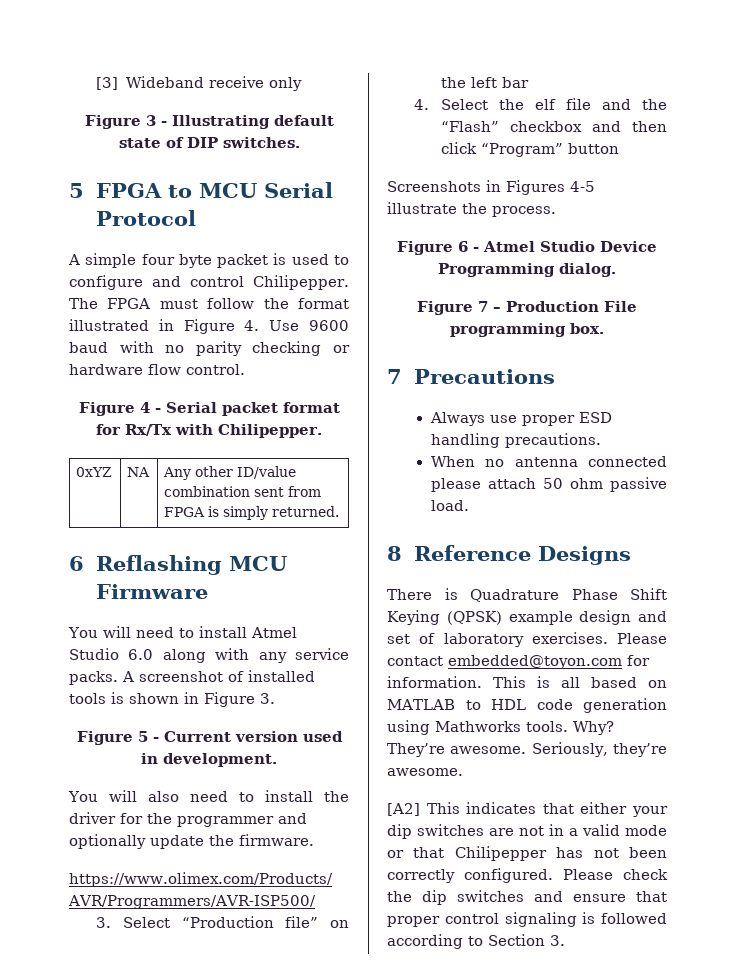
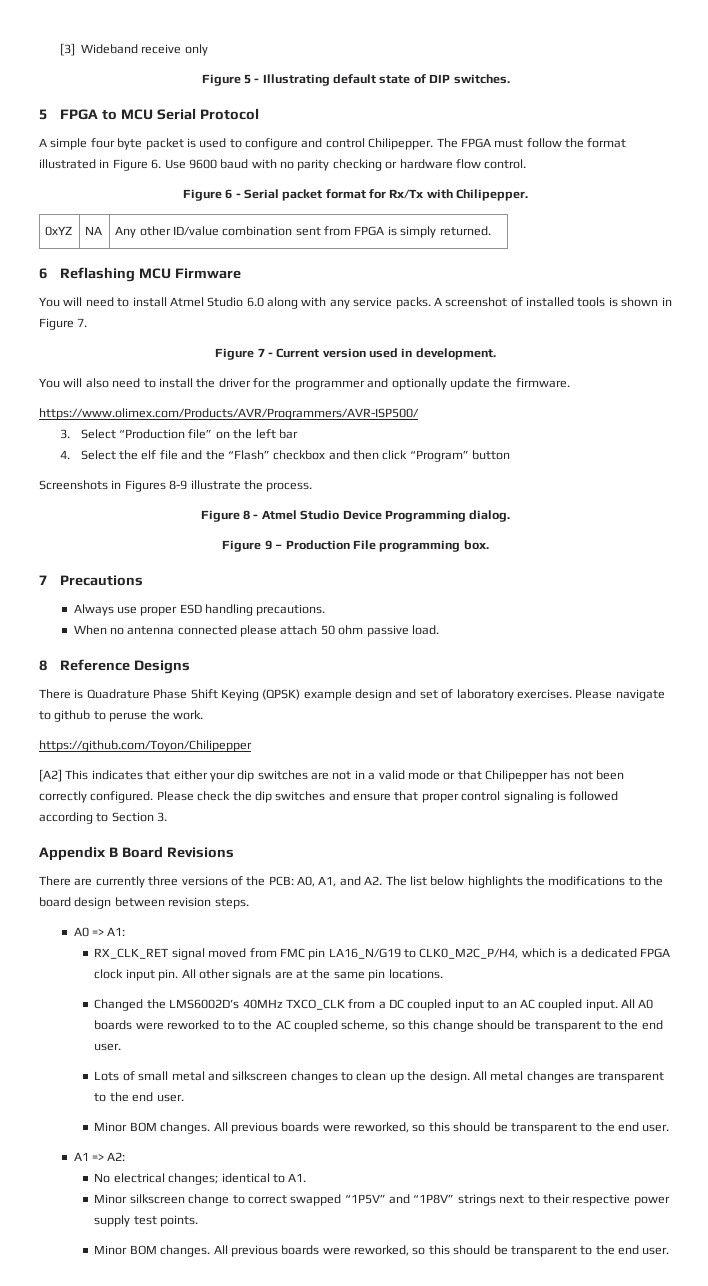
[145,115,156,126] 3 -> [243,74,251,84] 5
[244,320,260,331] 4. -> [151,159,162,169] 6.
[139,402,150,413] 4 -> [225,189,233,199] 6
[260,693,275,704] [76,731,148,745] 3. // Figure 5 -> [77,318,88,327] [215,348,265,360] 7. // Figure 7
[570,181,595,192] 4-5 -> [169,480,188,490] 8-9
[458,241,468,252] 6 -> [243,510,251,520] 8
[478,301,488,312] 7 -> [264,540,272,550] 9
[387,655,650,669] [387,676,667,688] [387,698,667,713] [387,720,614,735] [387,742,667,757] [387,768,463,776] contact embedded@toyon.com for information. This is all based on MATLAB to HDL code generation using Mathworks tools. Why? They’re awesome. Seriously, they’re awesome. -> [615,689,665,701] [39,710,203,722] [39,740,252,752] navigate to github to peruse the work. // https://github.com/Toyon/Chilipepper
(565, 940) none -> [39,846,234,861] [39,876,664,888] [39,897,249,909] [73,927,126,937] [94,948,671,960] [94,969,443,981] [94,999,654,1011] [94,1020,663,1032] [94,1043,122,1051] [94,1071,665,1083] [94,1092,184,1102] [94,1122,670,1134] [73,1152,126,1161] [94,1173,307,1185] [94,1194,670,1206] [94,1215,199,1227] [94,1245,670,1257] // Appendix B Board Revisions // There are currently three versions of the PCB: A0, A1, and A2. The list below highlights the modifications to the board design between revision steps. // A0 => A1: // RX_CLK_RET signal moved from FMC pin LA16_N/G19 to CLK0_M2C_P/H4, which is a dedicated FPGA clock input pin. All other signals are at the same pin locations. // Changed the LMS6002D’s 40MHz TXCO_CLK from a DC coupled input to an AC coupled input. All A0 boards were reworked to to the AC coupled scheme, so this change should be transparent to the end user. // Lots of small metal and silkscreen changes to clean up the design. All metal changes are transparent to the end user. // Minor BOM changes. All previous boards were reworked, so this should be transparent to the end user. // A1 => A2: // No electrical changes; identical to A1. // Minor silkscreen change to correct swapped “1P5V” and “1P8V” strings next to their respective power supply test points. // Minor BOM changes. All previous boards were reworked, so this should be transparent to the end user.

